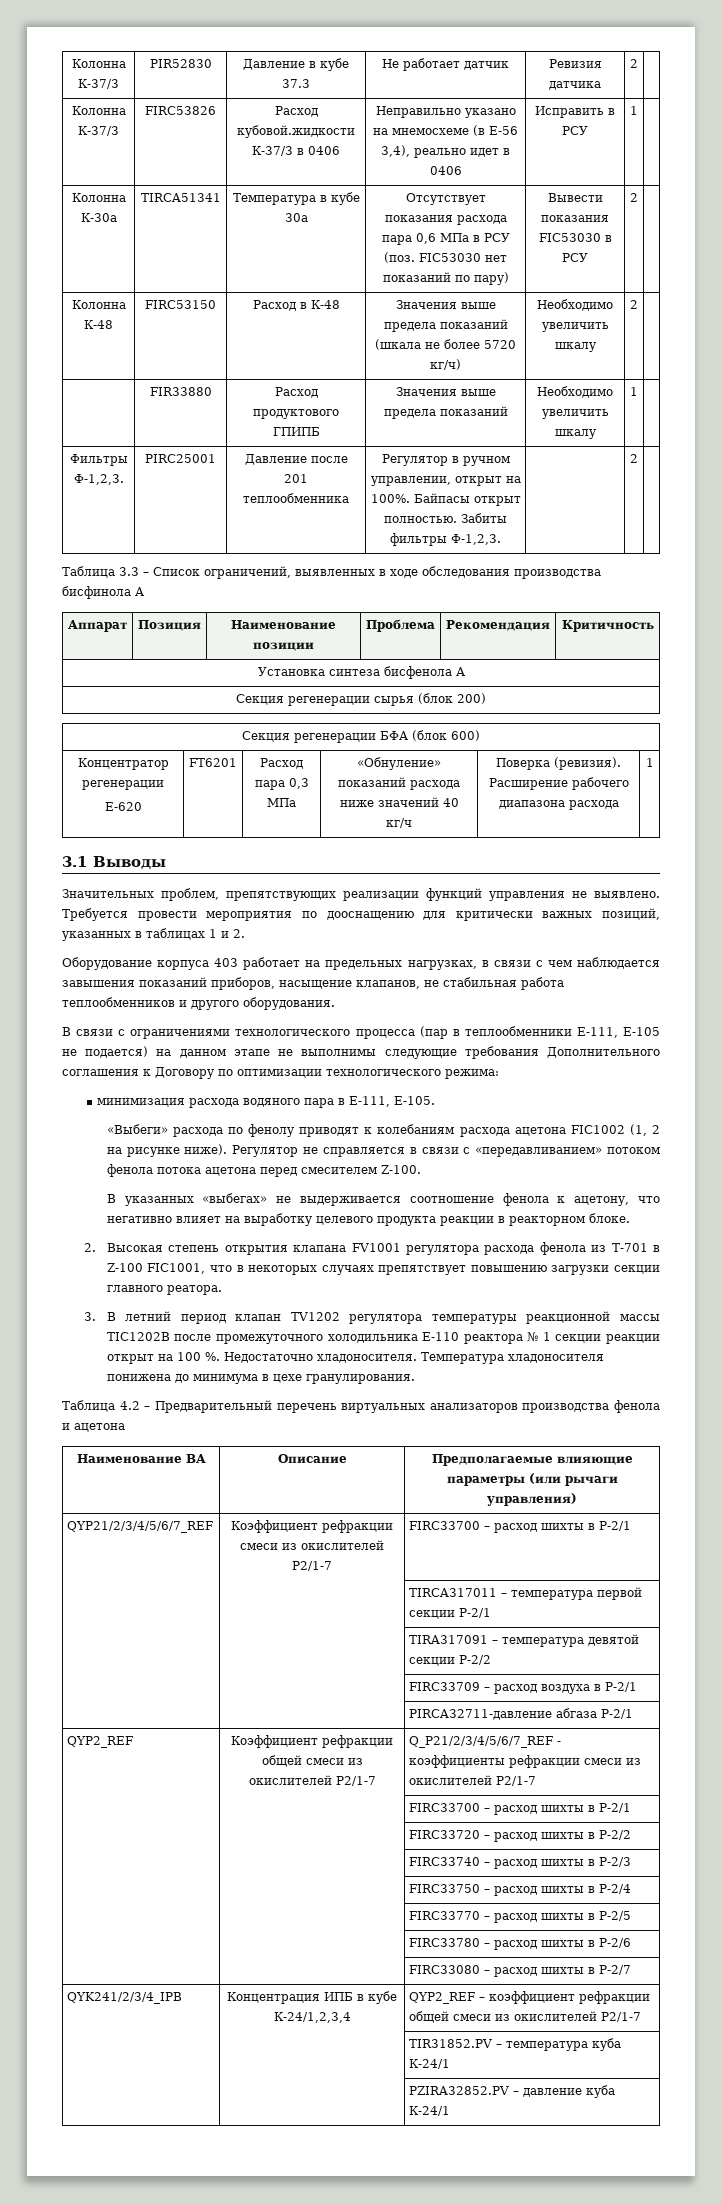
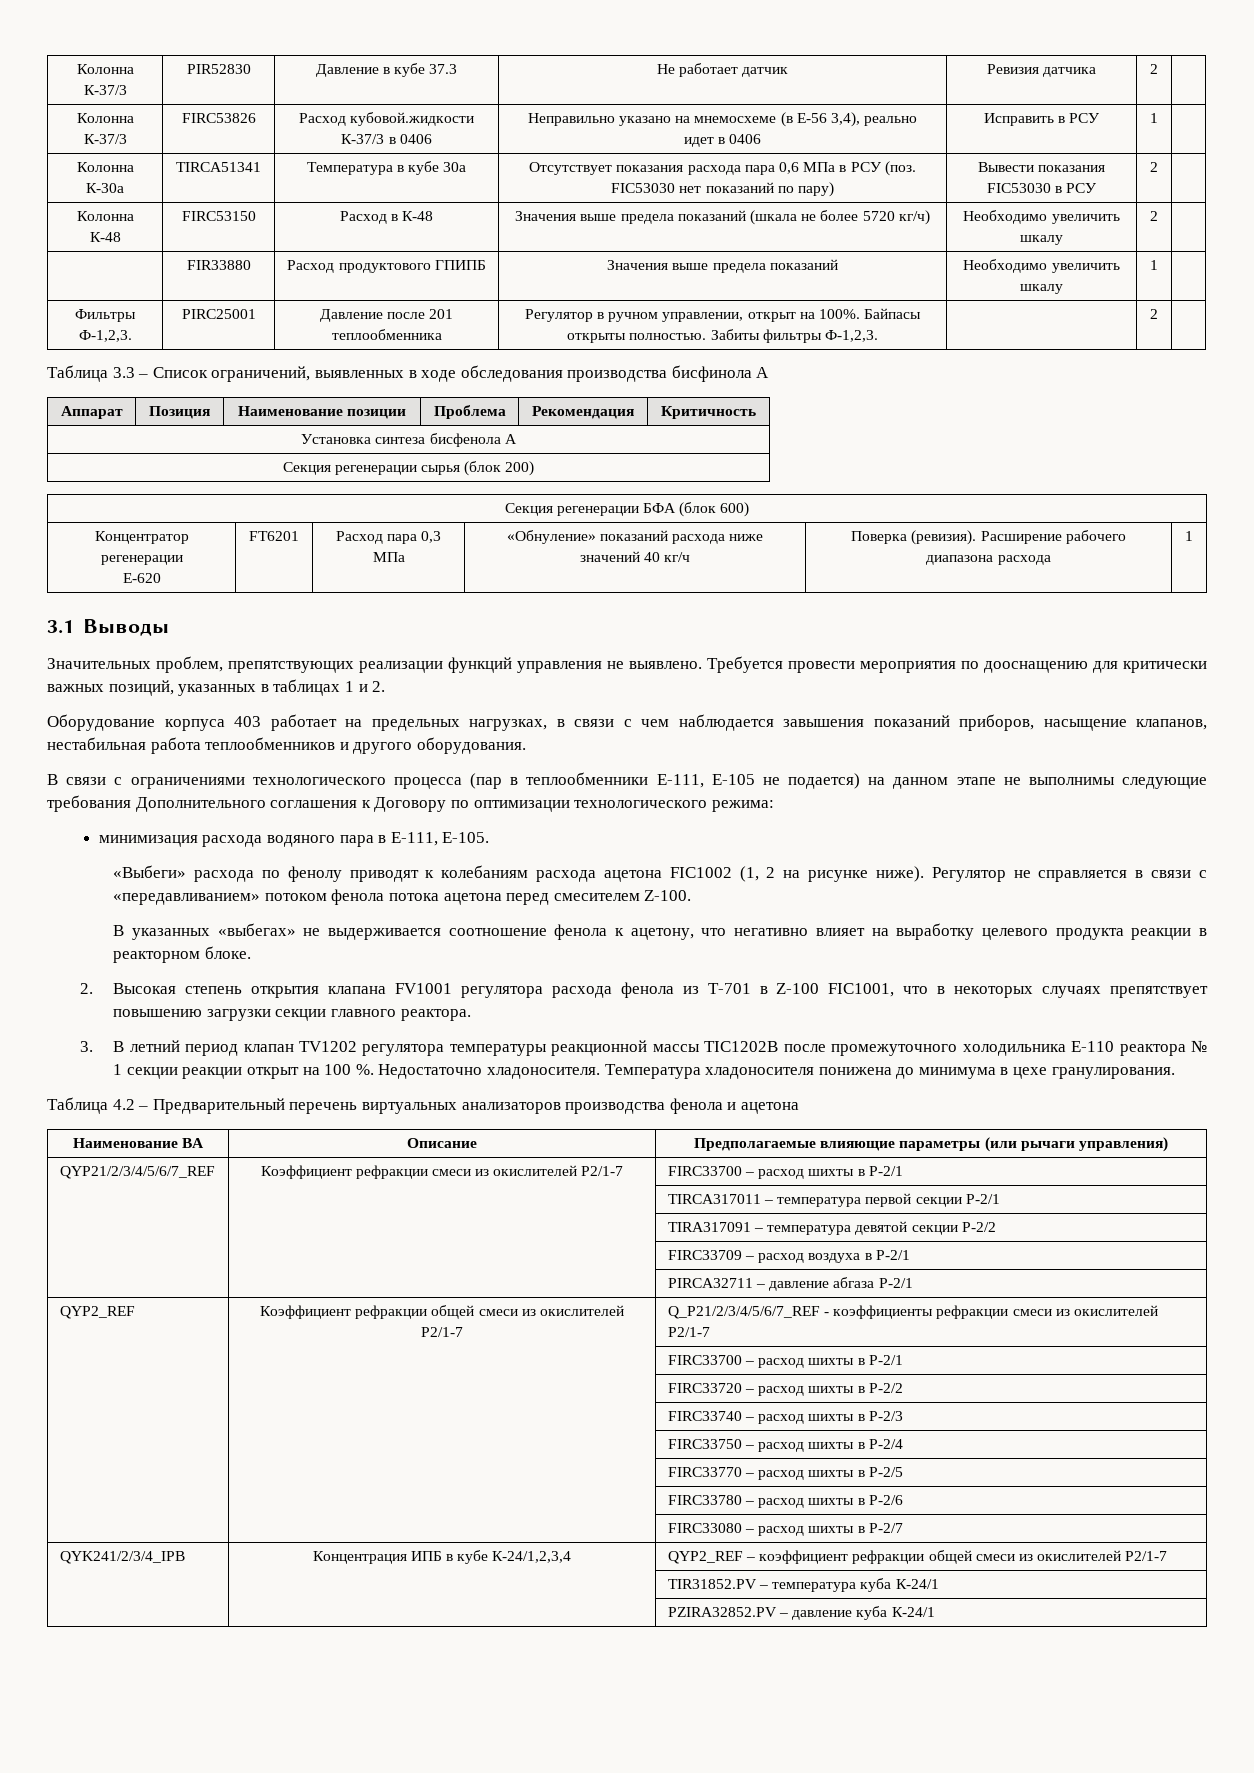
[473,496,521,506] открыт -> [567,333,627,343] открыты
[424,977,517,987] не стабильная -> [47,737,146,750] нестабильная
[166,1285,222,1295] реатора. -> [400,1009,471,1021] реактора.
[409,1709,553,1720] PIRCA32711-давление -> [667,1278,830,1291] PIRCA32711 – давление

